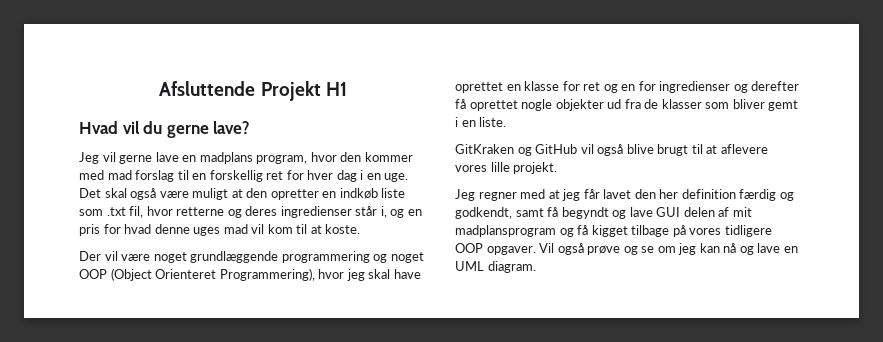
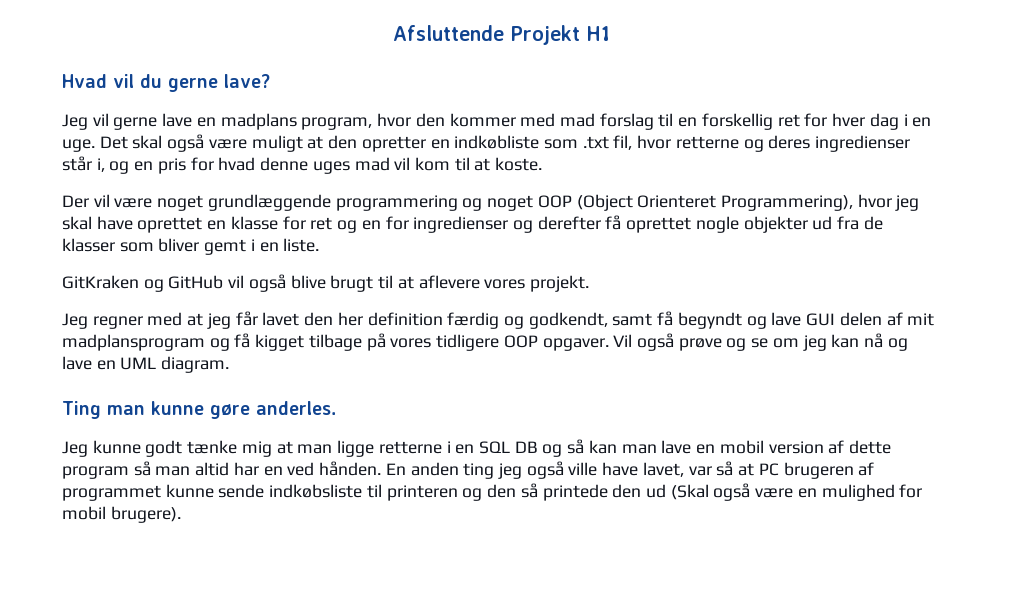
[339,188,406,199] indkøb liste -> [454,135,540,149] indkøbliste
[490,162,510,172] lille -> (526, 284) none
(536, 267) none -> [62,401,336,419] [62,439,891,457] [62,461,875,479] [62,483,923,501] [62,506,181,523] // Ting man kunne gøre anderles. // Jeg kunne godt tænke mig at man ligge retterne i en SQL DB og så kan man lave en mobil version af dette program så man altid har en ved hånden. En anden ting jeg også ville have lavet, var så at PC brugeren af programmet kunne sende indkøbsliste til printeren og den så printede den ud (Skal også være en mulighed for mobil brugere).

